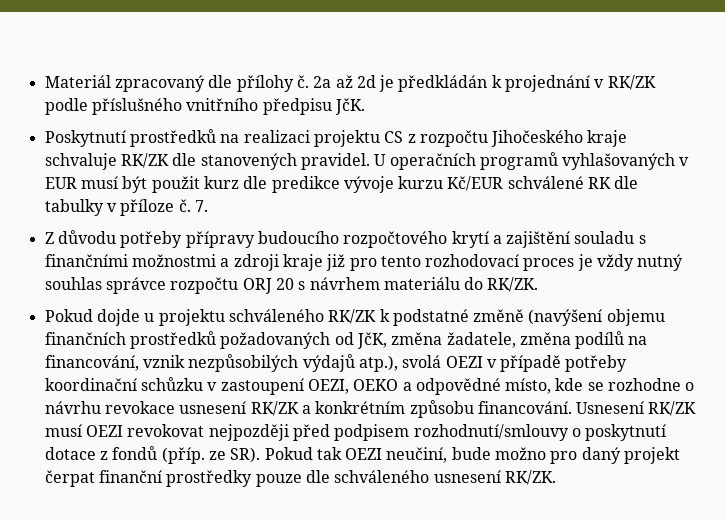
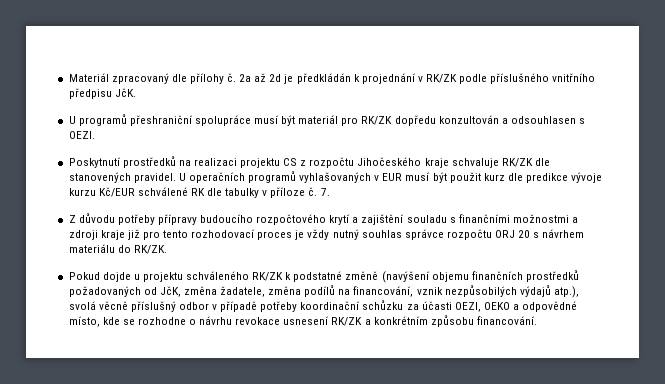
(365, 106) none -> [68,114,586,126] [68,131,95,139] // U programů přeshraniční spolupráce musí být materiál pro RK/ZK dopředu konzultován a odsouhlasen s OEZI.
[445,356,483,368] OEZI -> [98,301,209,312] věcně příslušný odbor
[207,378,304,395] v zastoupení -> [406,301,452,310] za účasti
[576,401,697,416] [44,424,667,441] [44,446,681,464] [44,470,556,487] Usnesení RK/ZK musí OEZI revokovat nejpozději před podpisem rozhodnutí/smlouvy o poskytnutí dotace z fondů (příp. ze SR). Pokud tak OEZI neučiní, bude možno pro daný projekt čerpat finanční prostředky pouze dle schváleného usnesení RK/ZK. -> (537, 320) none

